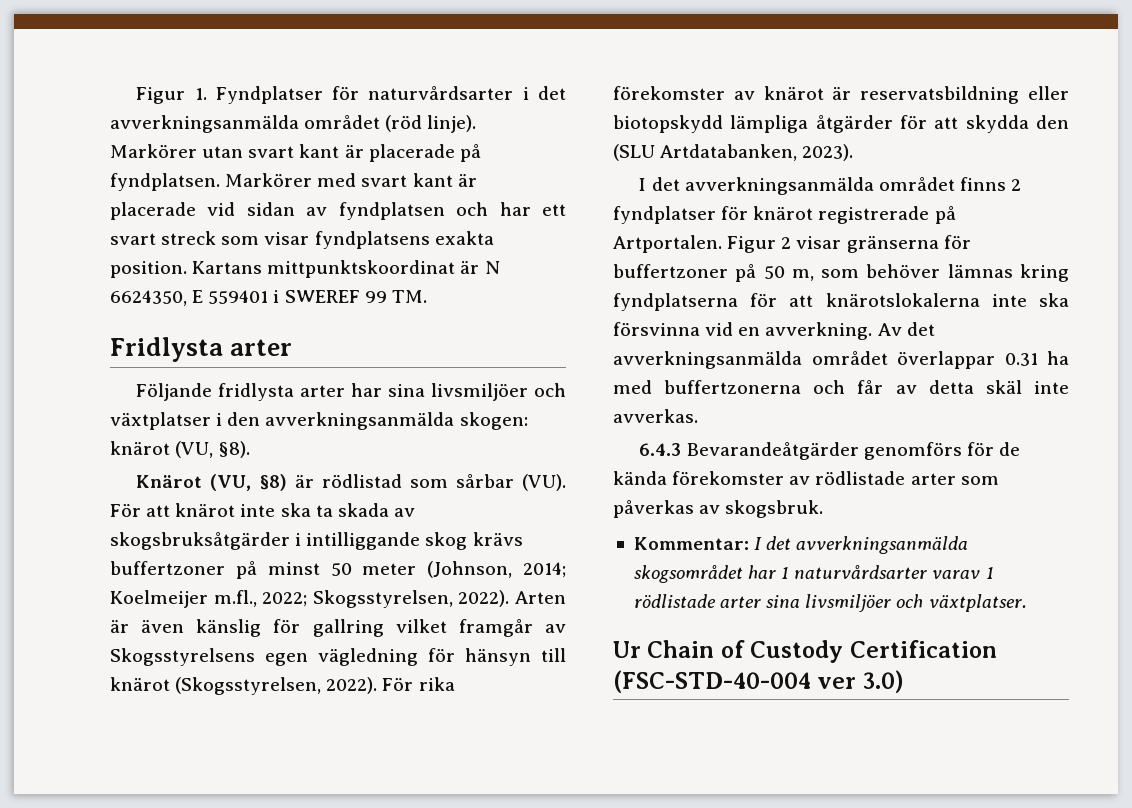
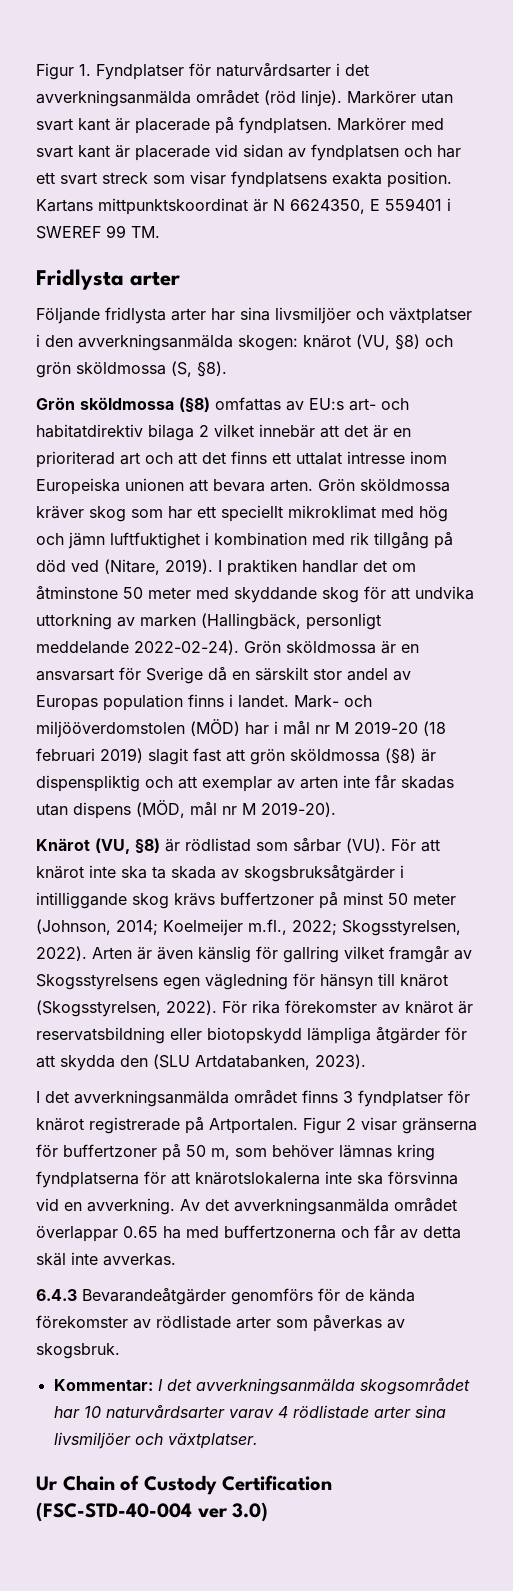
[218,441,251,458] §8). -> [395,334,453,350] [36,361,227,378] [36,397,409,412] [36,424,411,441] [36,451,447,468] [36,478,450,495] [36,505,448,522] [36,532,453,549] [36,559,416,576] [36,586,474,603] [36,613,381,630] [36,640,419,655] [36,667,411,684] [36,694,372,711] [36,719,446,738] [36,748,436,765] [36,775,454,792] [36,800,336,819] §8) och grön sköldmossa (S, §8). // Grön sköldmossa (§8) omfattas av EU:s art- och habitatdirektiv bilaga 2 vilket innebär att det är en prioriterad art och att det finns ett uttalat intresse inom Europeiska unionen att bevara arten. Grön sköldmossa kräver skog som har ett speciellt mikroklimat med hög och jämn luftfuktighet i kombination med rik tillgång på död ved (Nitare, 2019). I praktiken handlar det om åtminstone 50 meter med skyddande skog för att undvika uttorkning av marken (Hallingbäck, personligt meddelande 2022-02-24). Grön sköldmossa är en ansvarsart för Sverige då en särskilt stor andel av Europas population finns i landet. Mark- och miljööverdomstolen (MÖD) har i mål nr M 2019-20 (18 februari 2019) slagit fast att grön sköldmossa (§8) är dispenspliktig och att exemplar av arten inte får skadas utan dispens (MÖD, mål nr M 2019-20).
[1011,179,1022,191] 2 -> [343,1091,353,1103] 3
[1004,353,1038,366] 0.31 -> [123,1226,158,1238] 0.65
[781,567,790,579] 1 -> [83,1406,101,1418] 10
[985,567,994,579] 1 -> [277,1406,288,1418] 4

